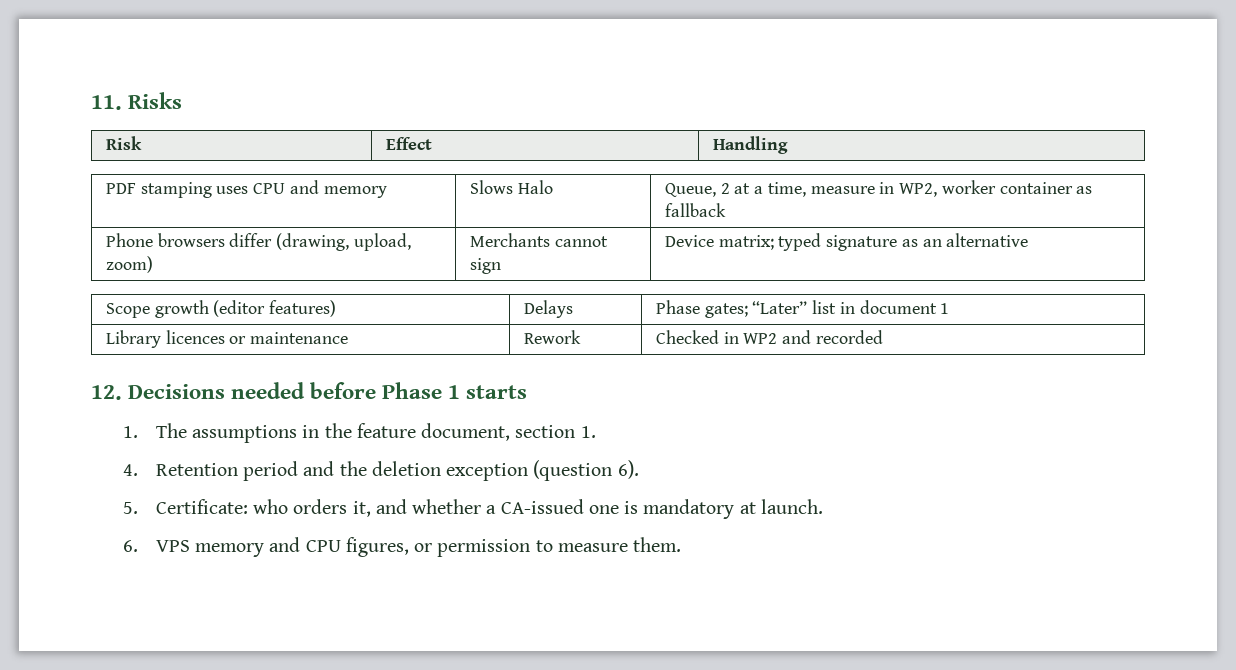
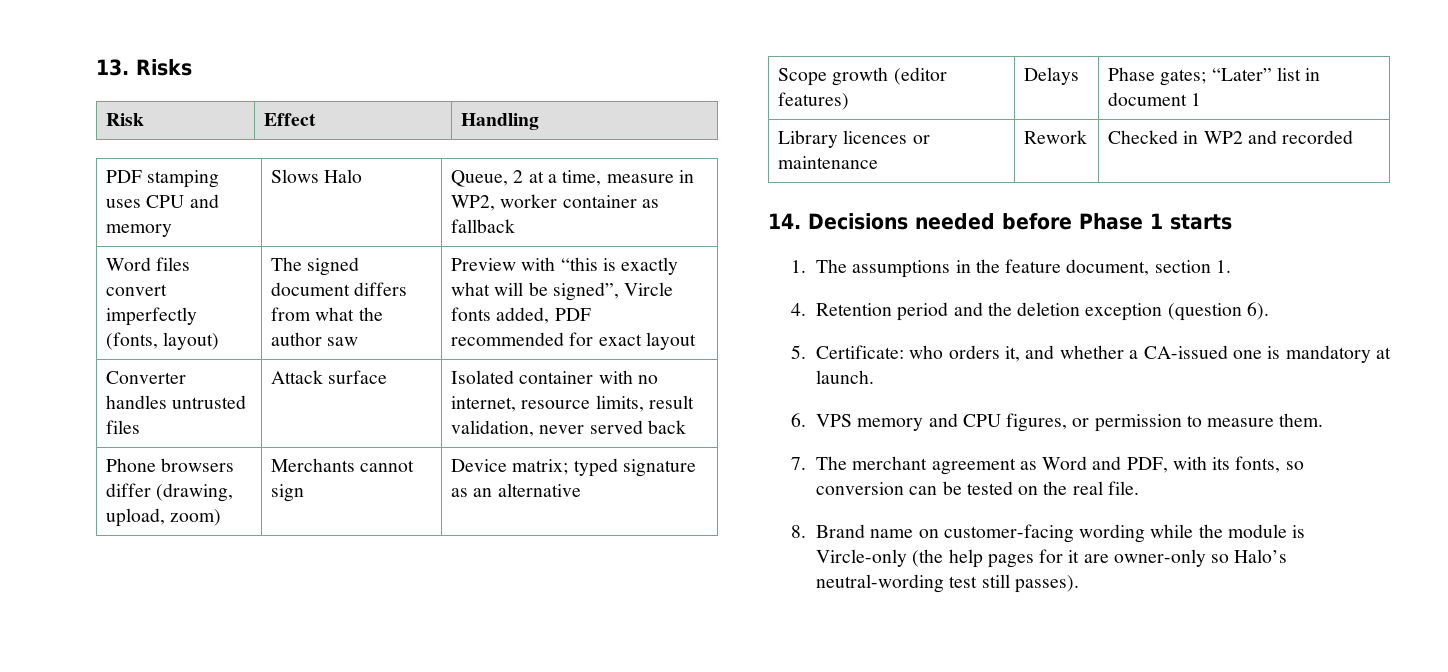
[91,95,122,110] 11. -> [96,59,129,76] 13.
(727, 210) none -> [106,257,191,271] [106,284,168,296] [106,307,198,326] [106,332,220,350] [271,257,360,276] [271,282,408,296] [271,307,383,321] [271,332,359,346] [451,257,679,275] [451,282,674,301] [451,307,591,324] [451,332,696,350] [106,371,187,384] [106,395,247,409] [106,420,141,434] [271,370,388,384] [451,370,658,384] [451,395,694,412] [451,420,686,437] // Word files convert imperfectly (fonts, layout) | The signed document differs from what the author saw | Preview with “this is exactly what will be signed”, Vircle fonts added, PDF recommended for exact layout // Converter handles untrusted files | Attack surface | Isolated container with no internet, resource limits, result validation, never served back
[91,385,122,400] 12. -> [768,213,801,229] 14.
(682, 544) none -> [791,456,1304,475] [815,481,1139,495] [791,524,1306,543] [815,549,1288,568] [815,574,1079,593] // 7. The merchant agreement as Word and PDF, with its fonts, so conversion can be tested on the real file. // 8. Brand name on customer-facing wording while the module is Vircle-only (the help pages for it are owner-only so Halo’s neutral-wording test still passes).

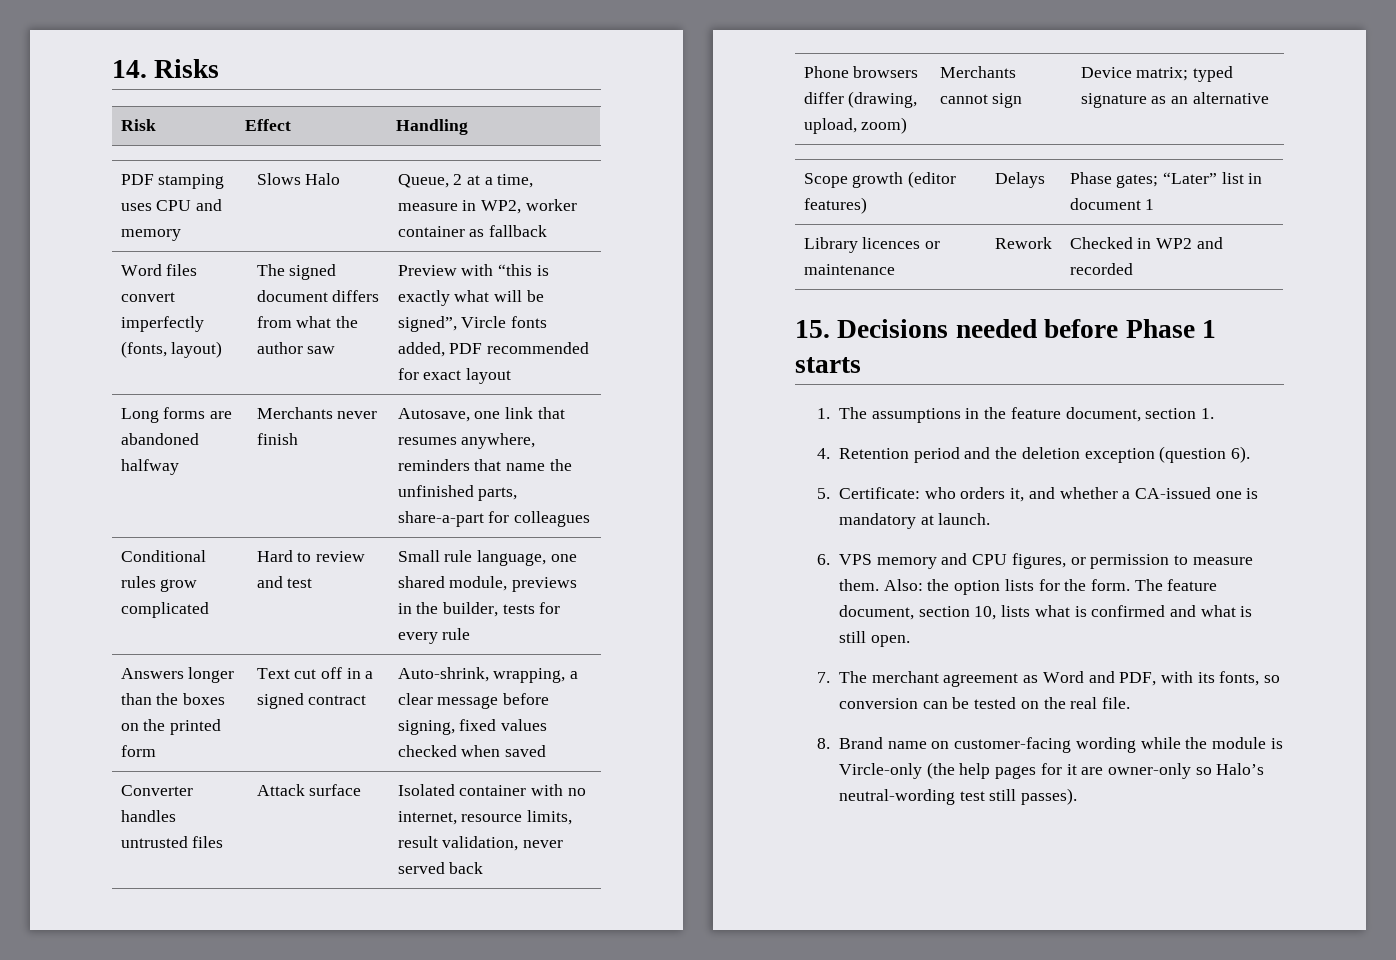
[96,59,129,76] 13. -> [112,60,147,78] 14.
(696, 341) none -> [120,407,232,423] [120,433,199,445] [120,459,179,475] [256,407,378,419] [256,433,298,445] [397,407,565,422] [397,433,536,449] [397,459,572,471] [397,485,518,501] [397,511,590,527] [120,550,206,562] [120,576,198,592] [120,602,209,618] [256,550,365,562] [256,576,313,588] [397,550,577,566] [397,576,577,592] [397,602,561,617] [397,628,471,644] [120,667,235,683] [120,693,225,705] [120,719,221,735] [120,745,156,757] [256,667,374,679] [256,693,367,709] [397,667,578,683] [397,693,549,709] [397,719,547,735] [397,745,546,757] // Long forms are abandoned halfway | Merchants never finish | Autosave, one link that resumes anywhere, reminders that name the unfinished parts, share-a-part for colleagues // Conditional rules grow complicated | Hard to review and test | Small rule language, one shared module, previews in the builder, tests for every rule // Answers longer than the boxes on the printed form | Text cut off in a signed contract | Auto-shrink, wrapping, a clear message before signing, fixed values checked when saved
[768,213,801,229] 14. -> [795,320,830,338] 15.
(1324, 420) none -> [883,579,1218,595] [838,605,1253,620] [838,631,910,647] Also: the option lists for the form. The feature document, section 10, lists what is confirmed and what is still open.

